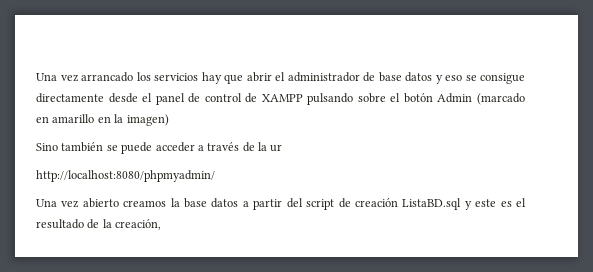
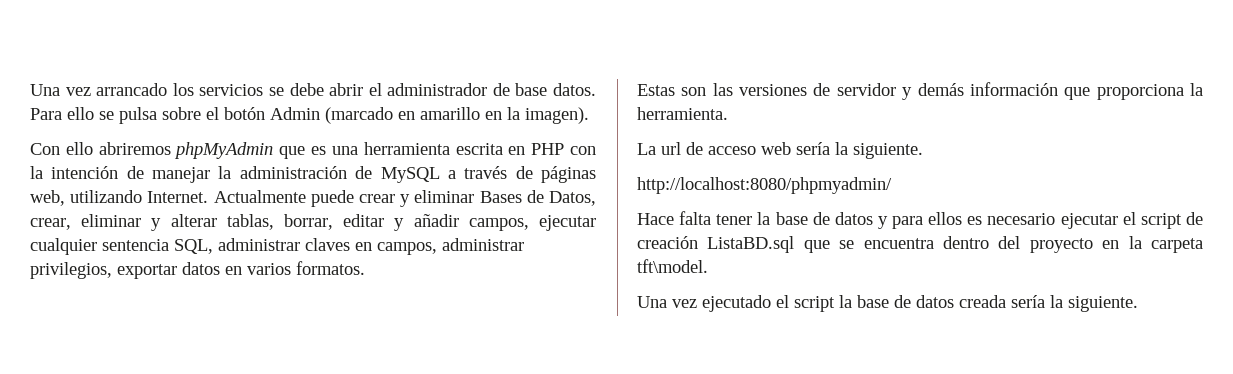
[201,72,243,84] hay que -> [268,83,324,96] se debe
[405,72,525,84] [36,93,354,105] datos y eso se consigue directamente desde el panel de control de XAMPP pulsando -> [553,83,596,96] [30,107,157,124] datos. Para ello se pulsa
[126,114,169,126] [36,142,283,154] [36,170,215,182] [36,198,527,210] [36,219,162,230] imagen) // Sino también se puede acceder a través de la ur // http://localhost:8080/phpmyadmin/ // Una vez abierto creamos la base datos a partir del script de creación ListaBD.sql y este es el resultado de la creación, -> [525,107,589,124] [30,142,596,159] [30,166,596,183] [30,190,596,207] [30,214,596,231] [30,238,524,255] [30,261,365,279] [637,82,1203,100] [637,107,728,120] [637,142,923,159] [637,177,892,194] [637,211,1203,229] [637,236,1203,253] [637,259,708,273] [637,295,1138,312] imagen). // Con ello abriremos phpMyAdmin que es una herramienta escrita en PHP con la intención de manejar la administración de MySQL a través de páginas web, utilizando Internet. Actualmente puede crear y eliminar Bases de Datos, crear, eliminar y alterar tablas, borrar, editar y añadir campos, ejecutar cualquier sentencia SQL, administrar claves en campos, administrar privilegios, exportar datos en varios formatos. // Estas son las versiones de servidor y demás información que proporciona la herramienta. // La url de acceso web sería la siguiente. // http://localhost:8080/phpmyadmin/ // Hace falta tener la base de datos y para ellos es necesario ejecutar el script de creación ListaBD.sql que se encuentra dentro del proyecto en la carpeta tft\model. // Una vez ejecutado el script la base de datos creada sería la siguiente.

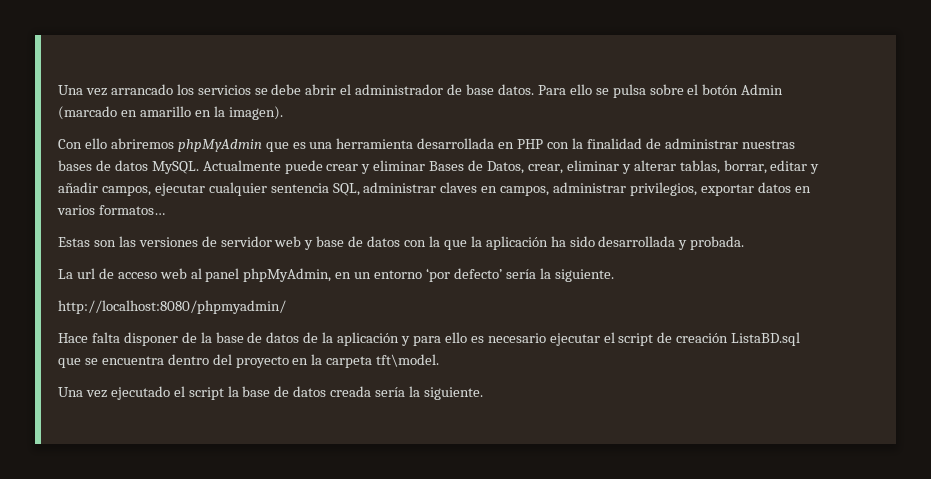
[455,143,503,155] escrita -> [417,138,495,149] desarrollada
[51,166,596,183] [30,190,209,206] intención de manejar la administración de MySQL a través de páginas web, utilizando Internet. -> [586,138,795,149] [58,160,199,174] finalidad de administrar nuestras bases de datos MySQL.
[296,261,365,275] formatos. -> [98,205,165,215] formatos…
[902,82,1203,100] [637,107,728,120] y demás información que proporciona la herramienta. -> [274,236,745,250] web y base de datos con la que la aplicación ha sido desarrollada y probada.
(791, 148) none -> [190,268,502,282] al panel phpMyAdmin, en un entorno ‘por defecto’
[716,212,873,225] tener la base de datos -> [123,332,400,346] disponer de la base de datos de la aplicación
[928,212,963,225] ellos -> [444,332,467,343] ello

